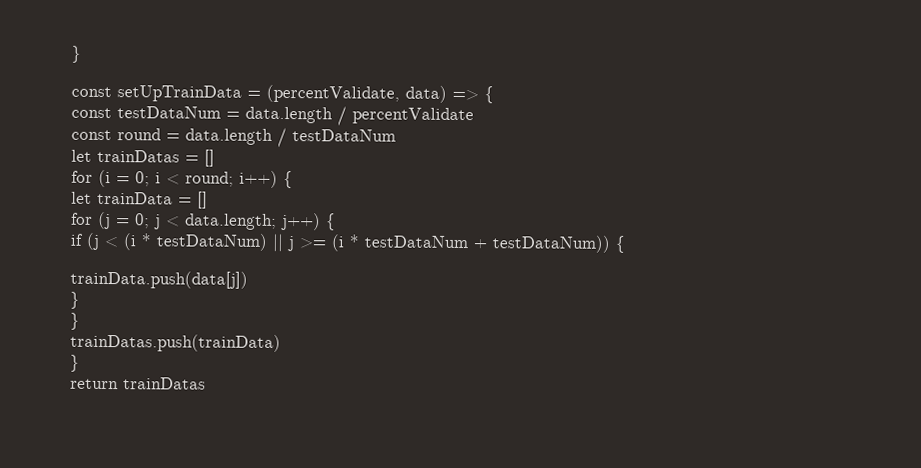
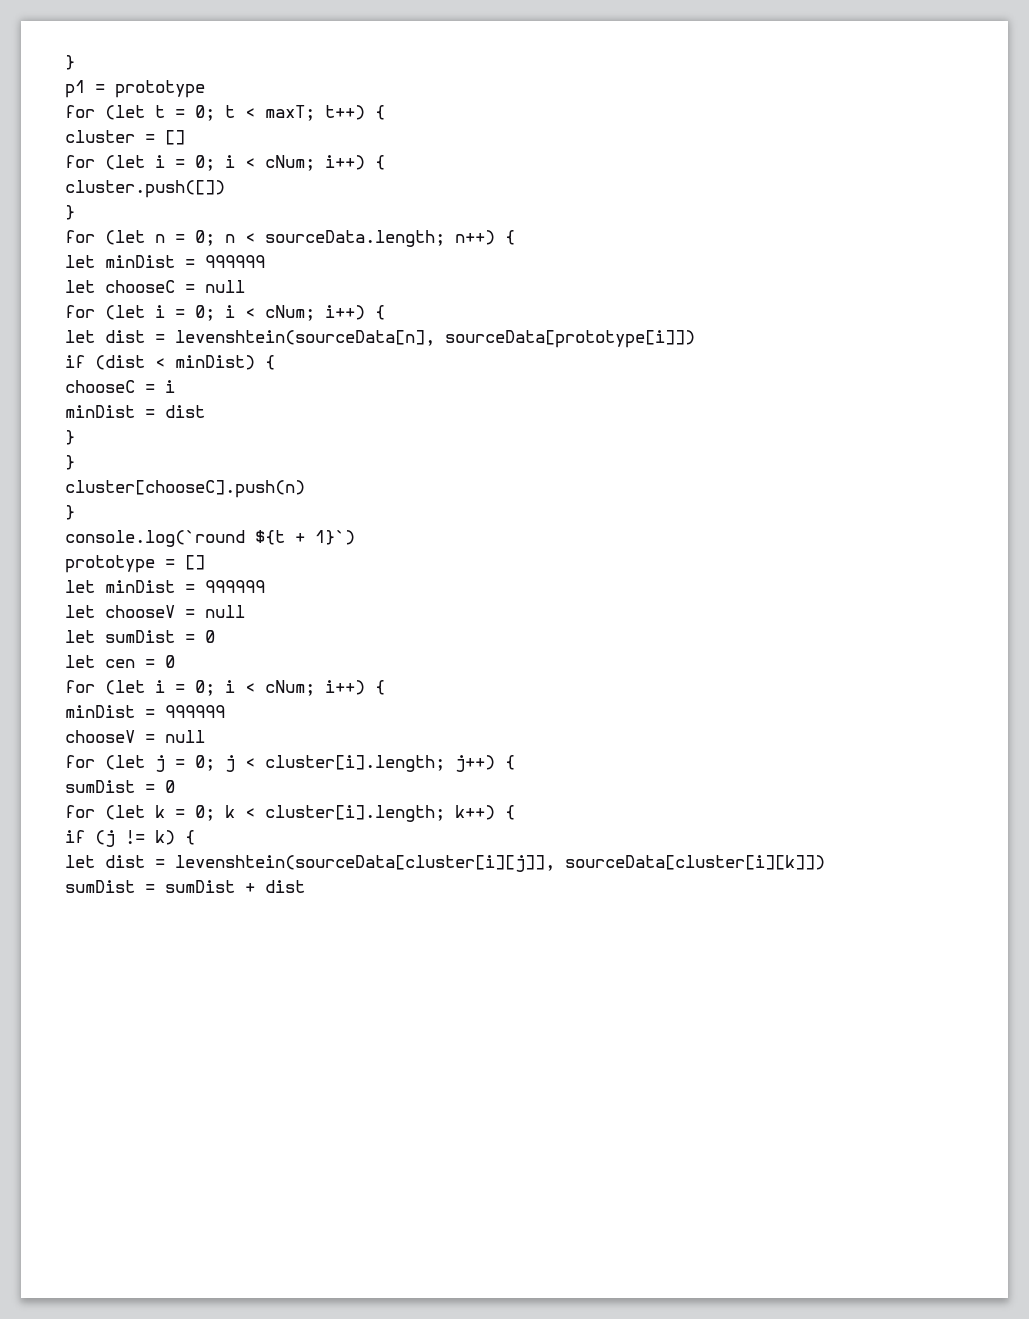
[71,45,82,63] [71,84,494,104] [71,106,474,126] [71,127,396,148] [71,149,215,167] [71,169,293,189] [71,191,208,209] [71,211,336,231] [70,232,625,253] [70,270,248,289] } // const setUpTrainData = (percentValidate, data) => { // const testDataNum = data.length / percentValidate // const round = data.length / testDataNum // let trainDatas = [] // for (i = 0; i < round; i++) { // let trainData = [] // for (j = 0; j < data.length; j++) { // if (j < (i * testDataNum) || j >= (i * testDataNum + testDataNum)) { // trainData.push(data[j]) -> [65,55,75,70] [65,80,205,98] [65,105,385,121] [65,130,185,145] [65,155,385,171] [65,180,225,198] [65,205,75,220] [65,230,515,247] [65,255,265,268] [65,280,245,293] [65,305,385,321] [65,330,695,348] [65,355,275,370] [65,380,175,393] [65,405,205,418] } // p1 = prototype // for (let t = 0; t < maxT; t++) { // cluster = [] // for (let i = 0; i < cNum; i++) { // cluster.push([]) // } // for (let n = 0; n < sourceData.length; n++) { // let minDist = 999999 // let chooseC = null // for (let i = 0; i < cNum; i++) { // let dist = levenshtein(sourceData[n], sourceData[prototype[i]]) // if (dist < minDist) { // chooseC = i // minDist = dist
[70,333,281,352] [70,354,80,372] [70,377,206,390] trainDatas.push(trainData) // } // return trainDatas -> [65,480,305,498] [65,505,75,520] [65,530,355,547] [65,555,205,573] [65,580,265,593] [65,605,245,618] [65,630,215,643] [65,655,175,668] [65,680,385,696] [65,705,225,718] [65,730,205,743] [65,755,515,772] [65,780,175,793] [65,805,515,822] [65,830,195,847] [65,855,825,872] [65,880,305,893] cluster[chooseC].push(n) // } // console.log(`round ${t + 1}`) // prototype = [] // let minDist = 999999 // let chooseV = null // let sumDist = 0 // let cen = 0 // for (let i = 0; i < cNum; i++) { // minDist = 999999 // chooseV = null // for (let j = 0; j < cluster[i].length; j++) { // sumDist = 0 // for (let k = 0; k < cluster[i].length; k++) { // if (j != k) { // let dist = levenshtein(sourceData[cluster[i][j]], sourceData[cluster[i][k]]) // sumDist = sumDist + dist

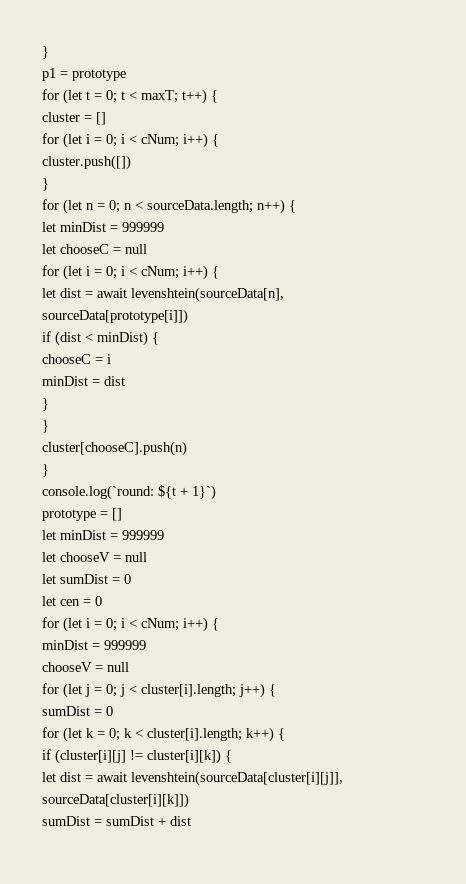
(165, 338) none -> [97,288,127,298] await
[65,530,245,547] console.log(`round -> [42,485,154,500] console.log(`round:
[95,830,195,847] [65,855,165,868] (j != k) { // let dist = -> [55,749,232,764] [42,772,127,782] (cluster[i][j] != cluster[i][k]) { // let dist = await

